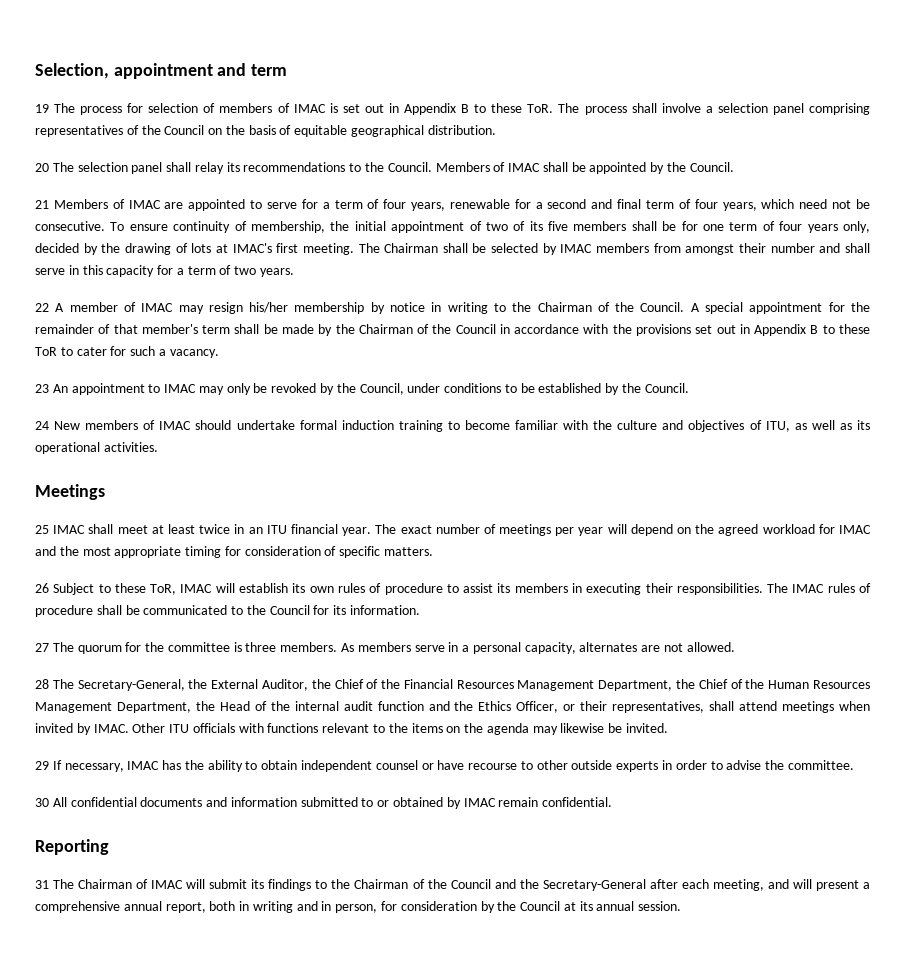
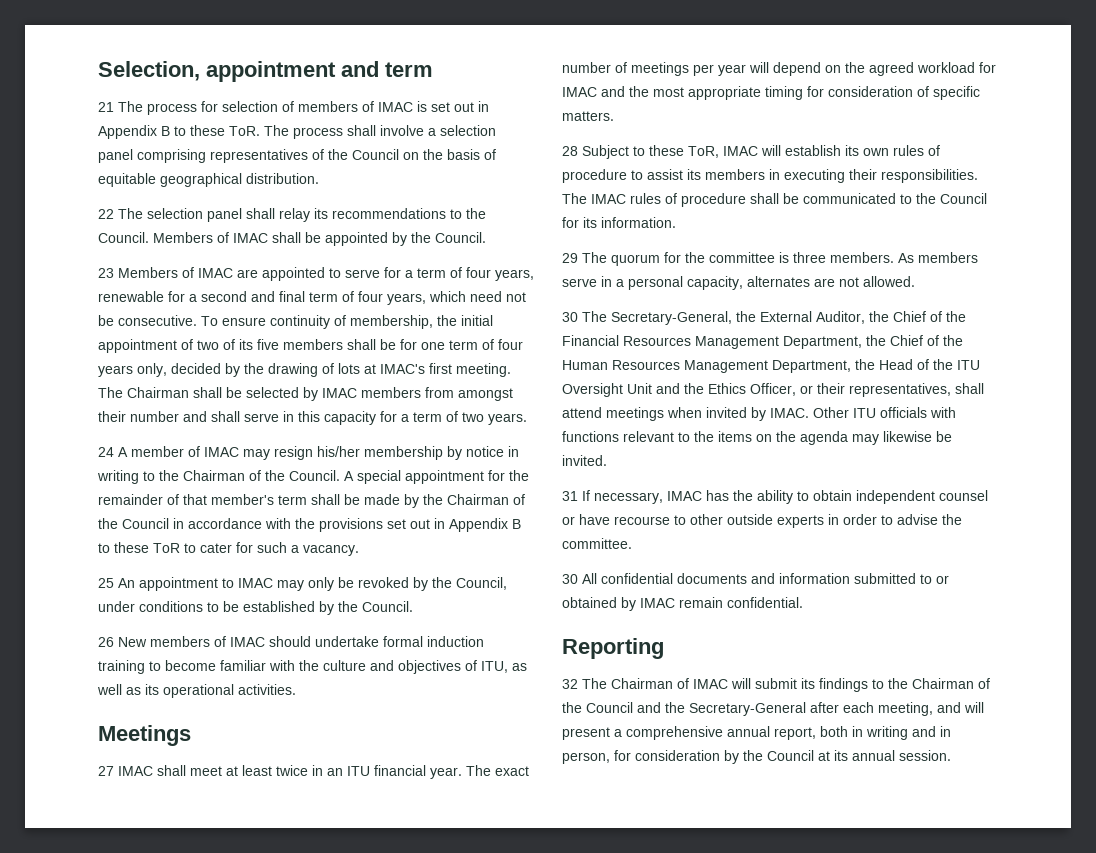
[35,104,49,113] 19 -> [98,102,114,112] 21
[35,163,49,172] 20 -> [98,209,114,219] 22
[35,200,49,209] 21 -> [98,268,114,278] 23
[35,303,49,312] 22 -> [98,447,114,457] 24
[35,384,49,393] 23 -> [98,578,114,588] 25
[35,421,49,430] 24 -> [98,637,114,647] 26
[35,525,49,534] 25 -> [98,766,114,776] 27
[35,583,49,593] 26 -> [562,146,578,156] 28
[35,643,49,652] 27 -> [562,253,578,263] 29
[35,679,49,689] 28 -> [562,312,578,322] 30
[294,701,424,711] internal audit function -> [957,360,980,370] [562,383,652,397] ITU Oversight Unit
[35,761,49,770] 29 -> [562,491,578,501] 31
[35,880,49,889] 31 -> [562,679,578,689] 32

